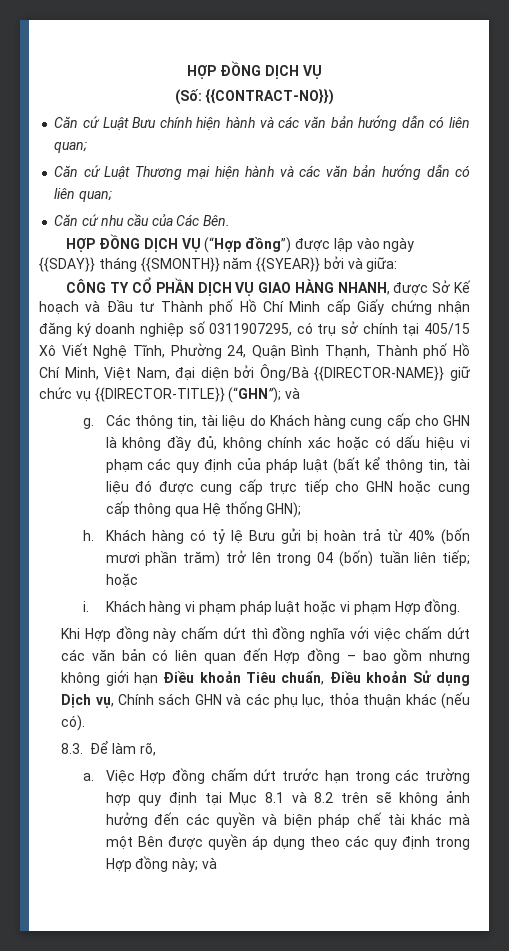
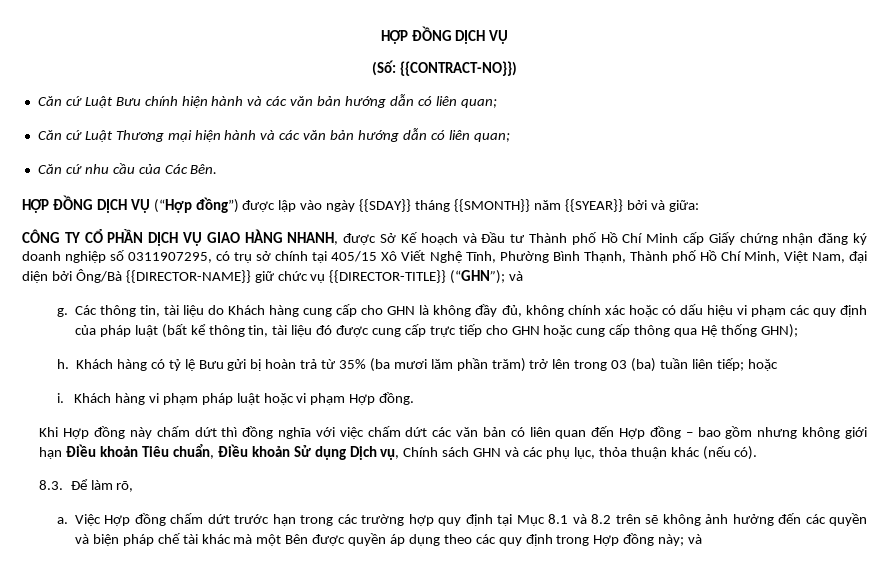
[227,345,286,359] 24, Quận -> (549, 257) none
[407,528,471,545] [105,552,140,563] 40% (bốn mươi -> [338,358,453,372] 35% (ba mươi lăm
[317,550,373,567] 04 (bốn) -> [611,358,657,372] 03 (ba)

